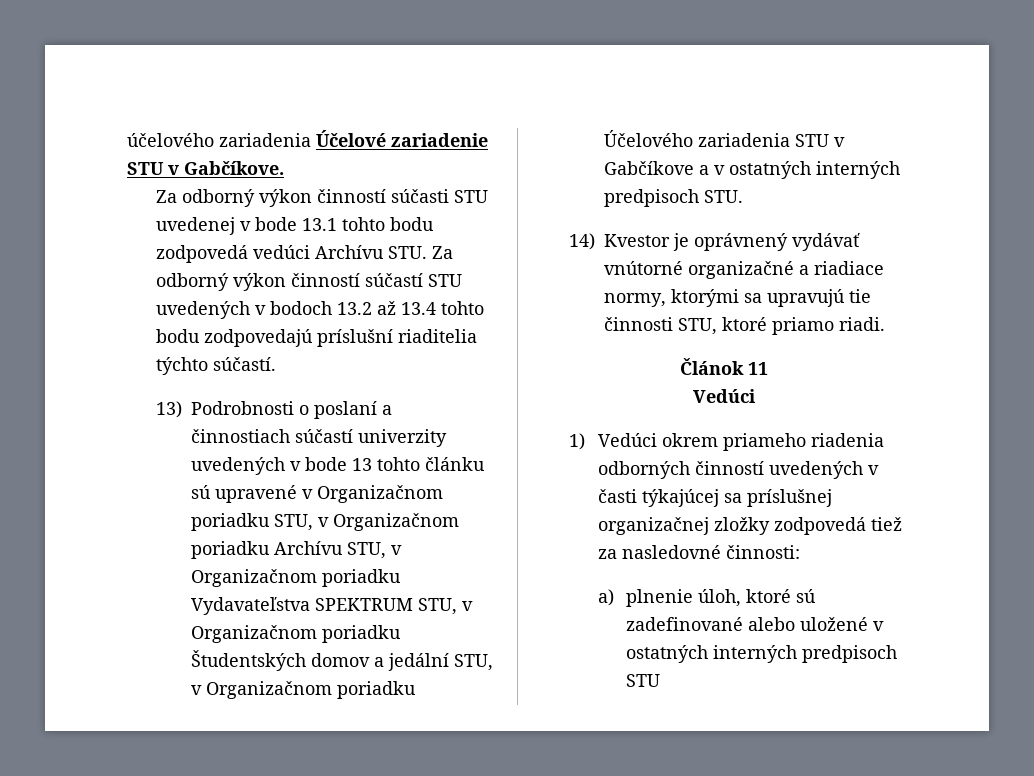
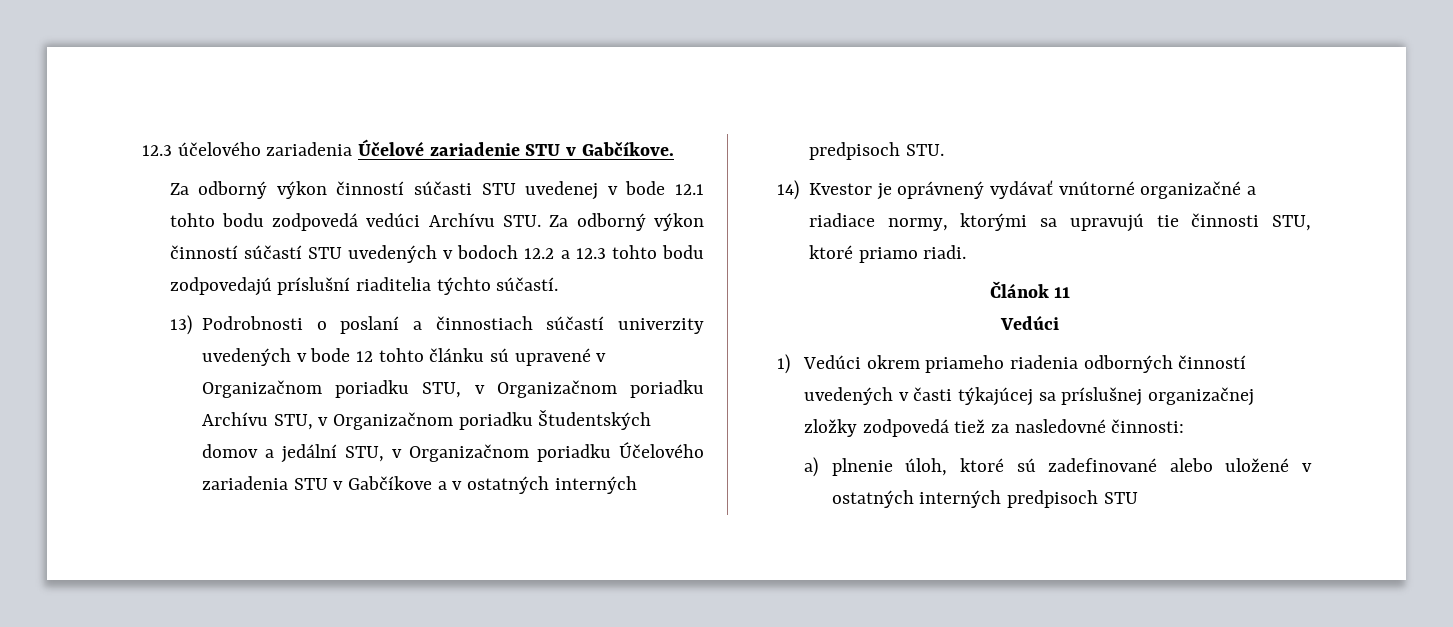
(127, 140) none -> [142,145,172,156] 12.3
[301,218,337,231] 13.1 -> [674,184,704,195] 12.1
[336,301,436,315] 13.2 až 13.4 -> [524,248,606,259] 12.2 a 12.3
[351,458,372,471] 13 -> [356,351,374,362] 12
[190,597,473,615] [190,625,401,643] Vydavateľstva SPEKTRUM STU, v Organizačnom poriadku -> (533, 421) none

